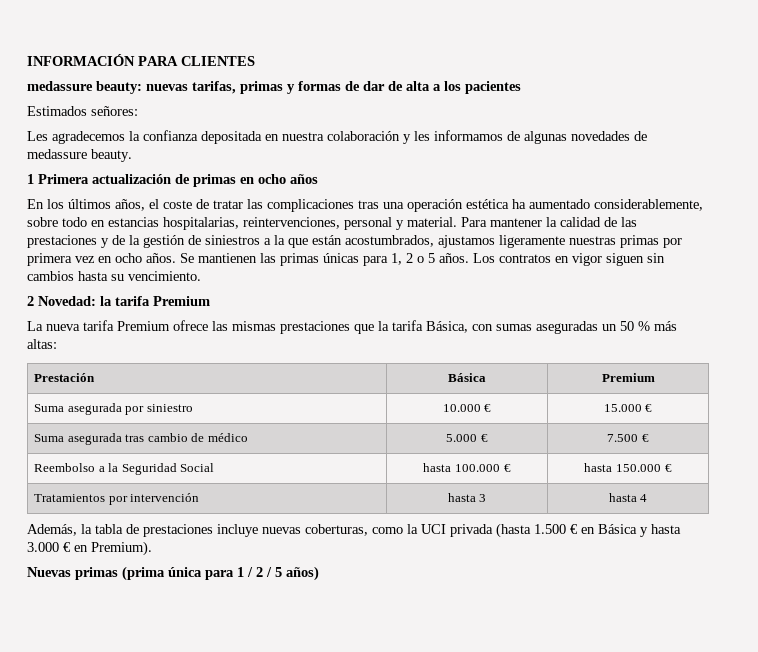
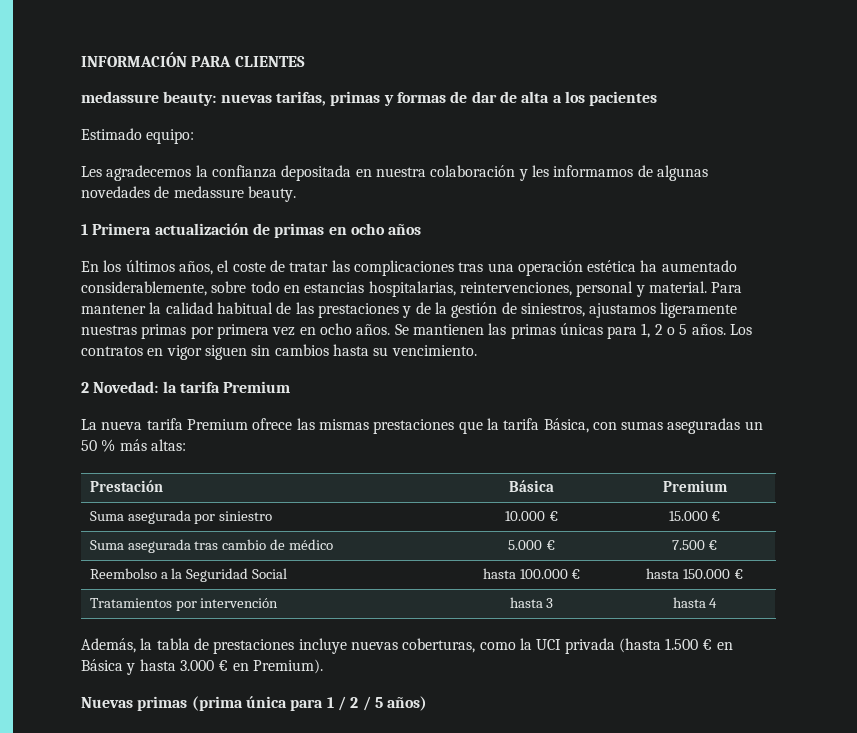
[27,106,138,116] Estimados señores: -> [81,128,195,144] Estimado equipo:
(601, 222) none -> [216,302,273,314] habitual
[205,235,434,248] siniestros a la que están acostumbrados, -> [520,303,585,317] siniestros,

